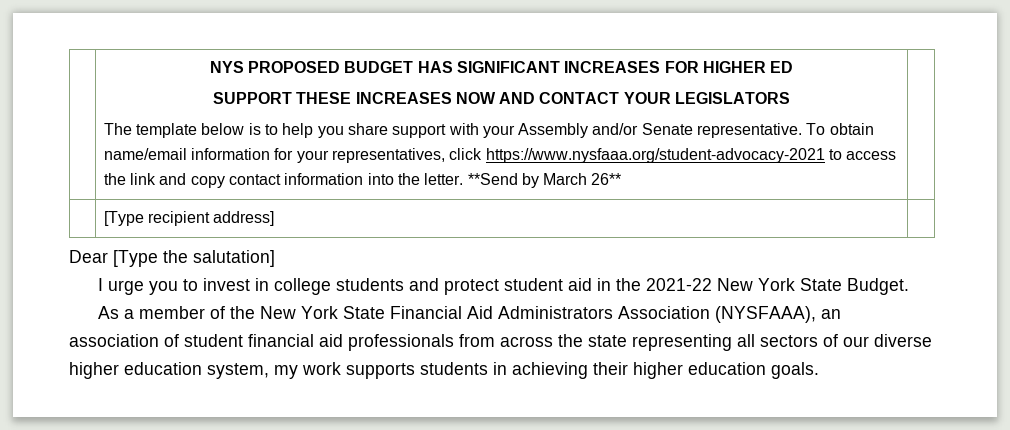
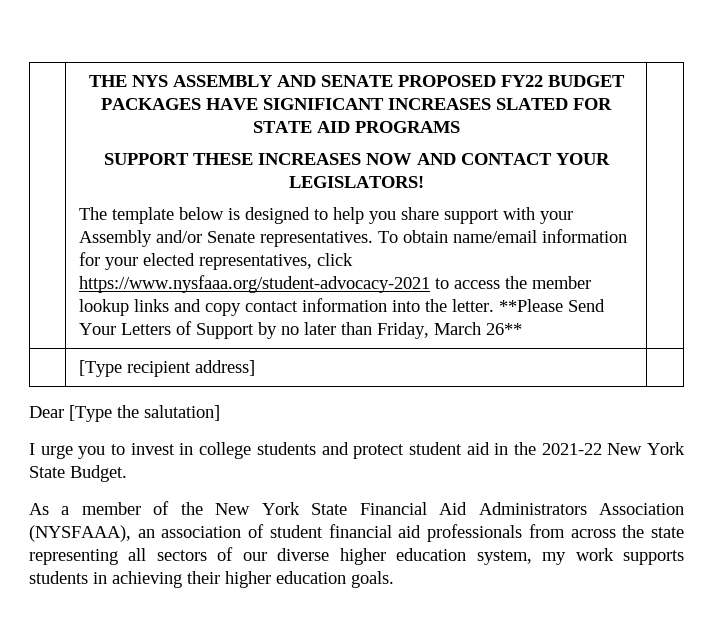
[209,61,794,73] | NYS PROPOSED BUDGET HAS SIGNIFICANT INCREASES FOR HIGHER ED -> [88,75,625,87] [101,98,612,110] [252,121,460,133] | THE NYS ASSEMBLY AND SENATE PROPOSED FY22 BUDGET PACKAGES HAVE SIGNIFICANT INCREASES SLATED FOR STATE AID PROGRAMS
[675,92,791,104] LEGISLATORS -> [288,176,424,188] LEGISLATORS!
(261, 129) none -> [244,207,310,224] designed
[697,123,803,138] representative. -> [259,231,373,247] representatives.
(329, 156) none -> [142,253,195,266] elected
[129,173,156,185] link -> [531,276,591,289] [78,299,169,316] member lookup links
[467,173,539,188] **Send by -> [498,299,605,312] [78,321,429,339] **Please Send Your Letters of Support by no later than Friday,

